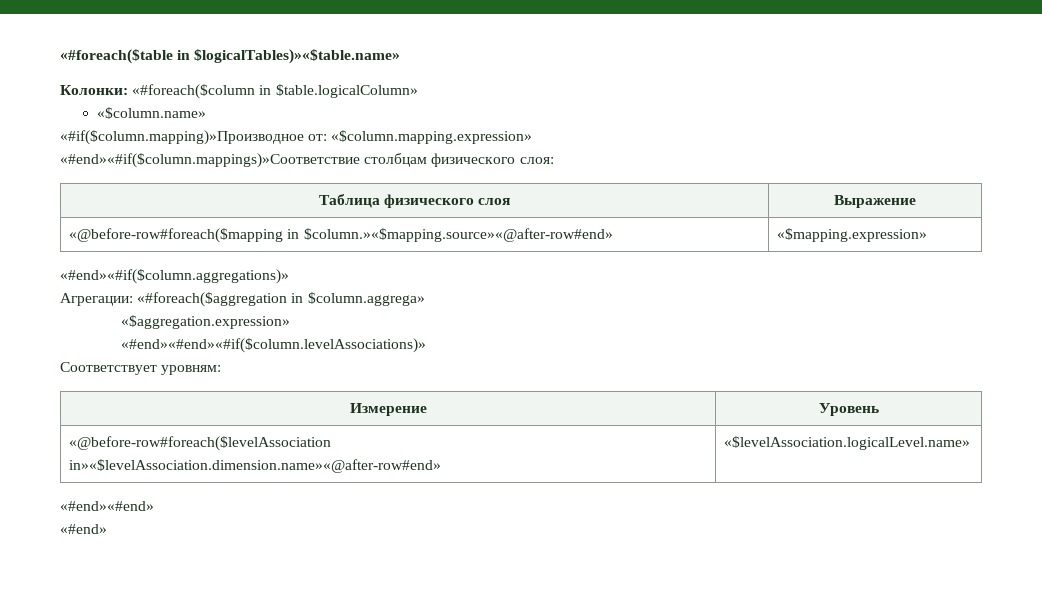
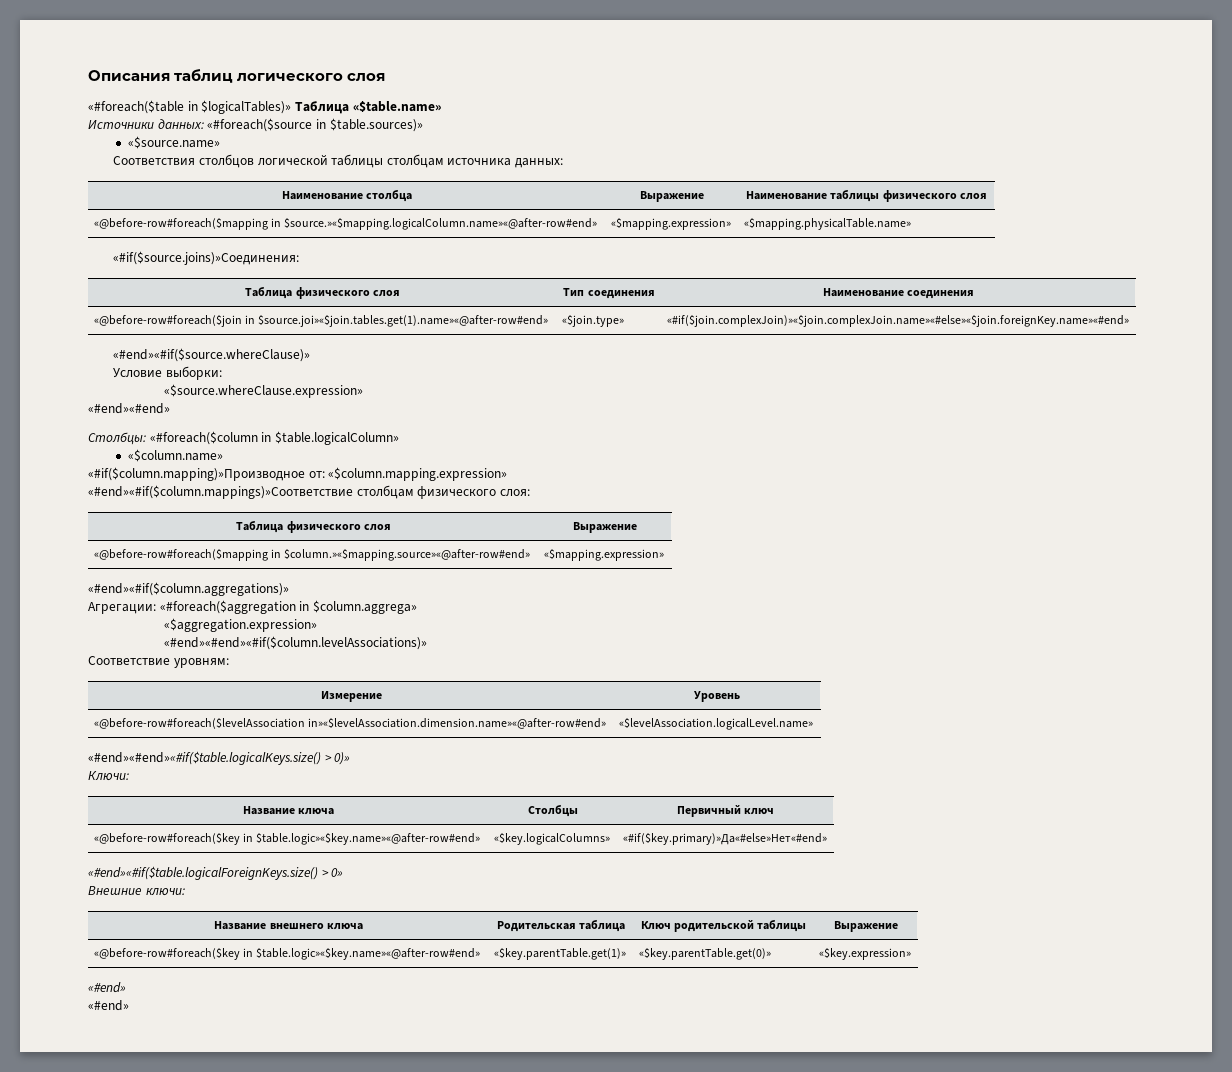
[60,49,401,64] [60,85,128,95] «#foreach($table in $logicalTables)»«$table.name» // Колонки: -> [88,69,386,83] [88,100,441,114] [88,118,423,132] [128,136,221,149] [113,154,564,168] [281,189,413,202] [640,191,704,202] [746,189,987,202] [93,218,598,230] [610,218,731,230] [743,218,911,230] [113,251,300,265] [245,286,400,299] [563,288,655,299] [822,288,975,299] [93,315,549,327] [561,315,624,327] [666,315,1129,327] [113,348,311,362] [113,366,222,380] [163,384,363,398] [88,403,170,414] [88,432,146,445] Описания таблиц логического слоя // «#foreach($table in $logicalTables)» Таблица «$table.name» // Источники данных: «#foreach($source in $table.sources)» // «$source.name» // Соответствия столбцов логической таблицы столбцам источника данных: // Наименование столбца | Выражение | Наименование таблицы физического слоя // «@before-row#foreach($mapping in $source.»«$mapping.logicalColumn.name»«@after-row#end» | «$mapping.expression» | «$mapping.physicalTable.name» // «#if($source.joins)»Соединения: // Таблица физического слоя | Тип соединения | Наименование соединения // «@before-row#foreach($join in $source.joi»«$join.tables.get(1).name»«@after-row#end» | «$join.type» | «#if($join.complexJoin)»«$join.complexJoin.name»«#else»«$join.foreignKey.name»«#end» // «#end»«#if($source.whereClause)» // Условие выборки: // «$source.whereClause.expression» // «#end»«#end» // Столбцы:
[60,362,157,375] Соответствует -> [88,656,170,665] Соответствие
[60,501,154,511] [60,524,107,534] «#end»«#end» // «#end» -> [88,751,351,765] [88,771,129,781] [242,806,335,815] [528,804,578,817] [676,804,775,817] [93,833,481,845] [493,833,610,845] [622,833,827,845] [88,866,344,880] [88,886,185,896] [214,921,363,930] [496,919,626,932] [640,919,807,932] [833,921,898,932] [93,948,481,960] [493,948,626,960] [638,948,771,960] [818,948,911,960] [88,982,126,993] [88,1000,129,1011] «#end»«#end»«#if($table.logicalKeys.size() > 0)» // Ключи: // Название ключа | Столбцы | Первичный ключ // «@before-row#foreach($key in $table.logic»«$key.name»«@after-row#end» | «$key.logicalColumns» | «#if($key.primary)»Да«#else»Нет«#end» // «#end»«#if($table.logicalForeignKeys.size() > 0» // Внешние ключи: // Название внешнего ключа | Родительская таблица | Ключ родительской таблицы | Выражение // «@before-row#foreach($key in $table.logic»«$key.name»«@after-row#end» | «$key.parentTable.get(1)» | «$key.parentTable.get(0)» | «$key.expression» // «#end» // «#end»

